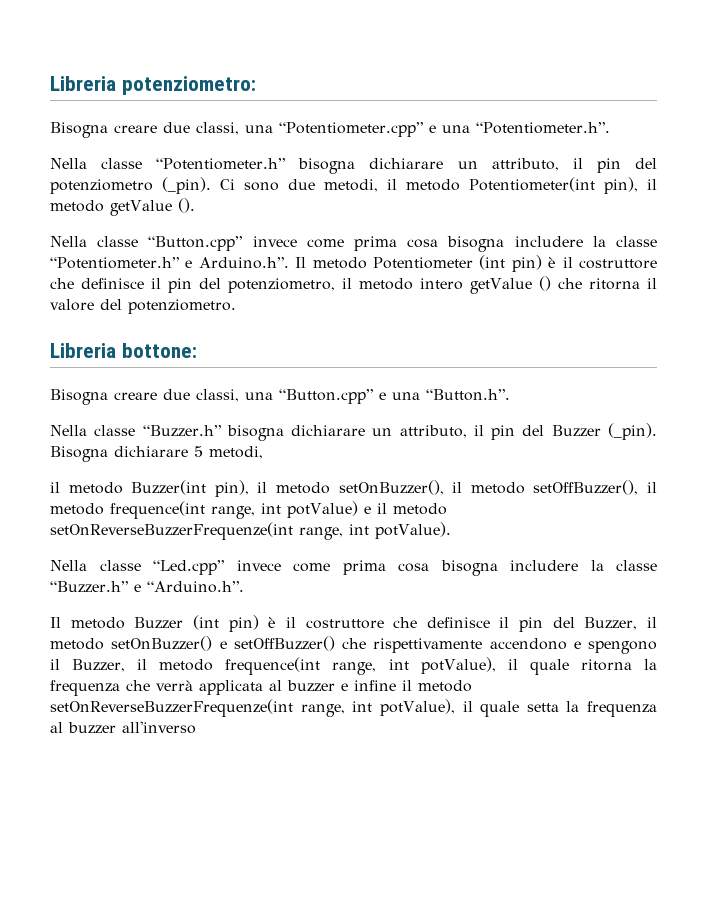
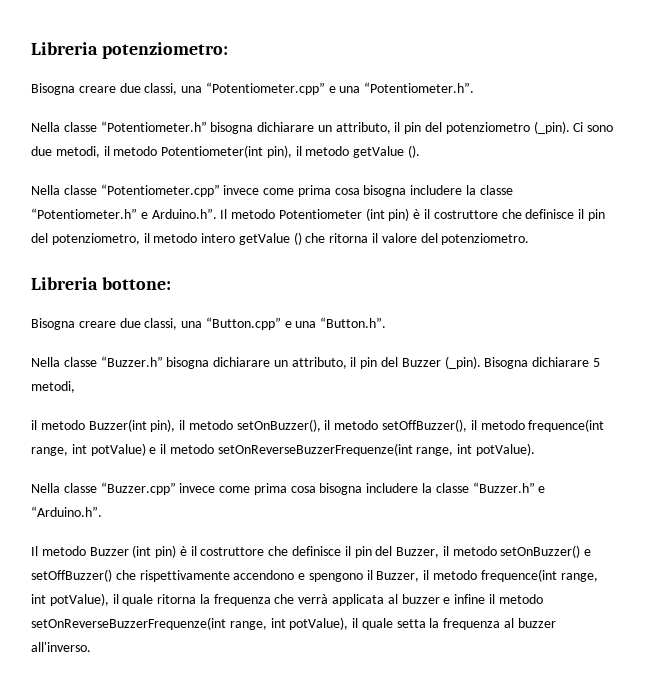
[148,236,243,251] “Button.cpp” -> [100,184,220,197] “Potentiometer.cpp”
[153,560,224,575] “Led.cpp” -> [100,482,176,495] “Buzzer.cpp”
[122,721,196,734] all'inverso -> [31,642,91,652] all'inverso.

